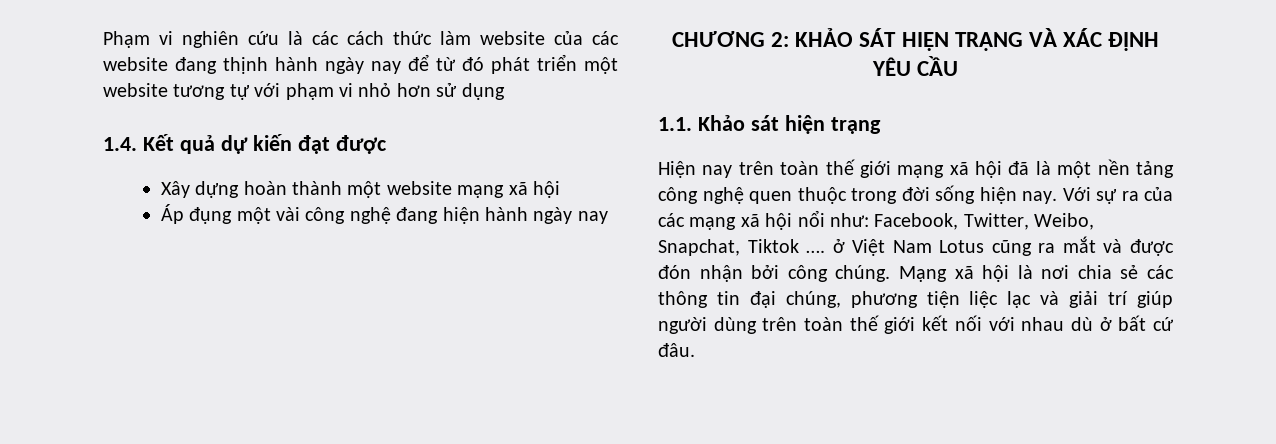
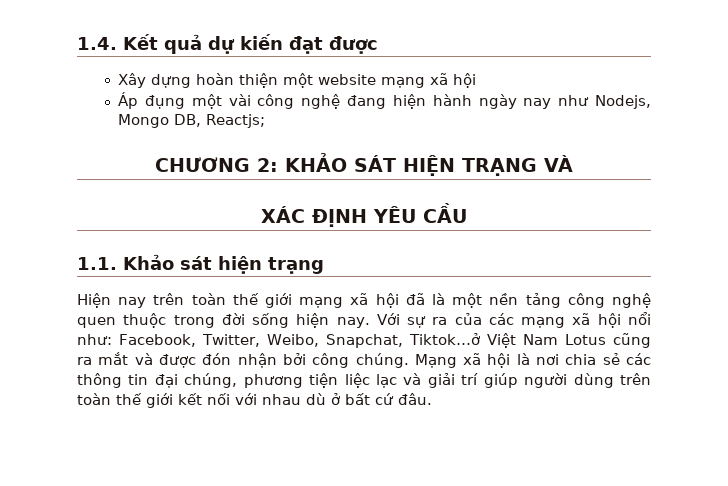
[103,31,619,48] [103,54,618,74] [103,83,505,100] Phạm vi nghiên cứu là các cách thức làm website của các website đang thịnh hành ngày nay để từ đó phát triển một website tương tự với phạm vi nhỏ hơn sử dụng // -> (77, 43) none
[292,181,343,195] thành -> [239,73,279,88] thiện
(608, 217) none -> [558,95,651,109] [118,114,266,128] như Nodejs, Mongo DB, Reactjs;
(1057, 37) none -> (574, 163) //
[747,239,845,253] Tiktok …. ở -> [408,333,481,345] Tiktok…ở

